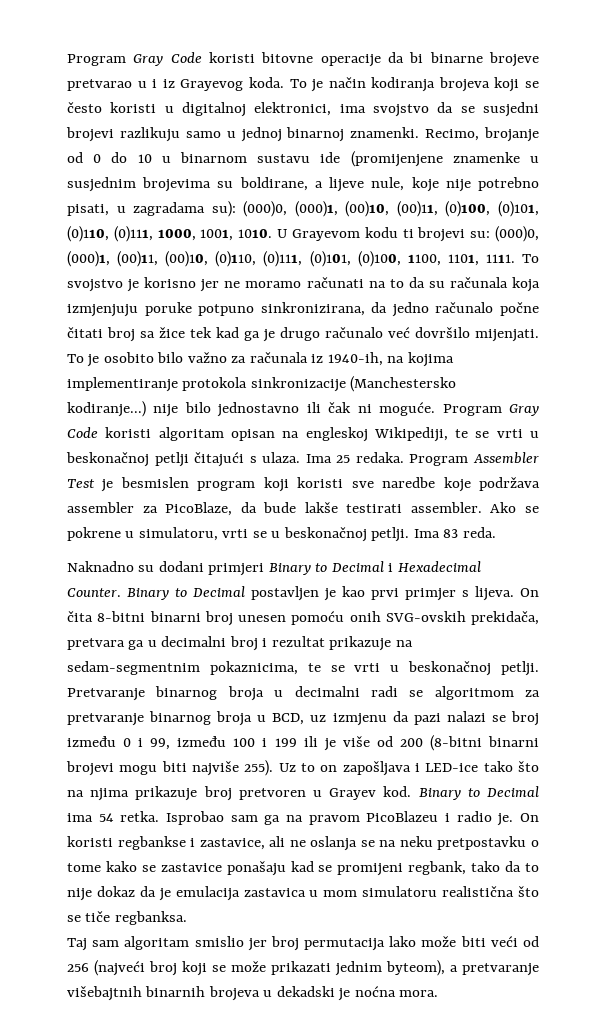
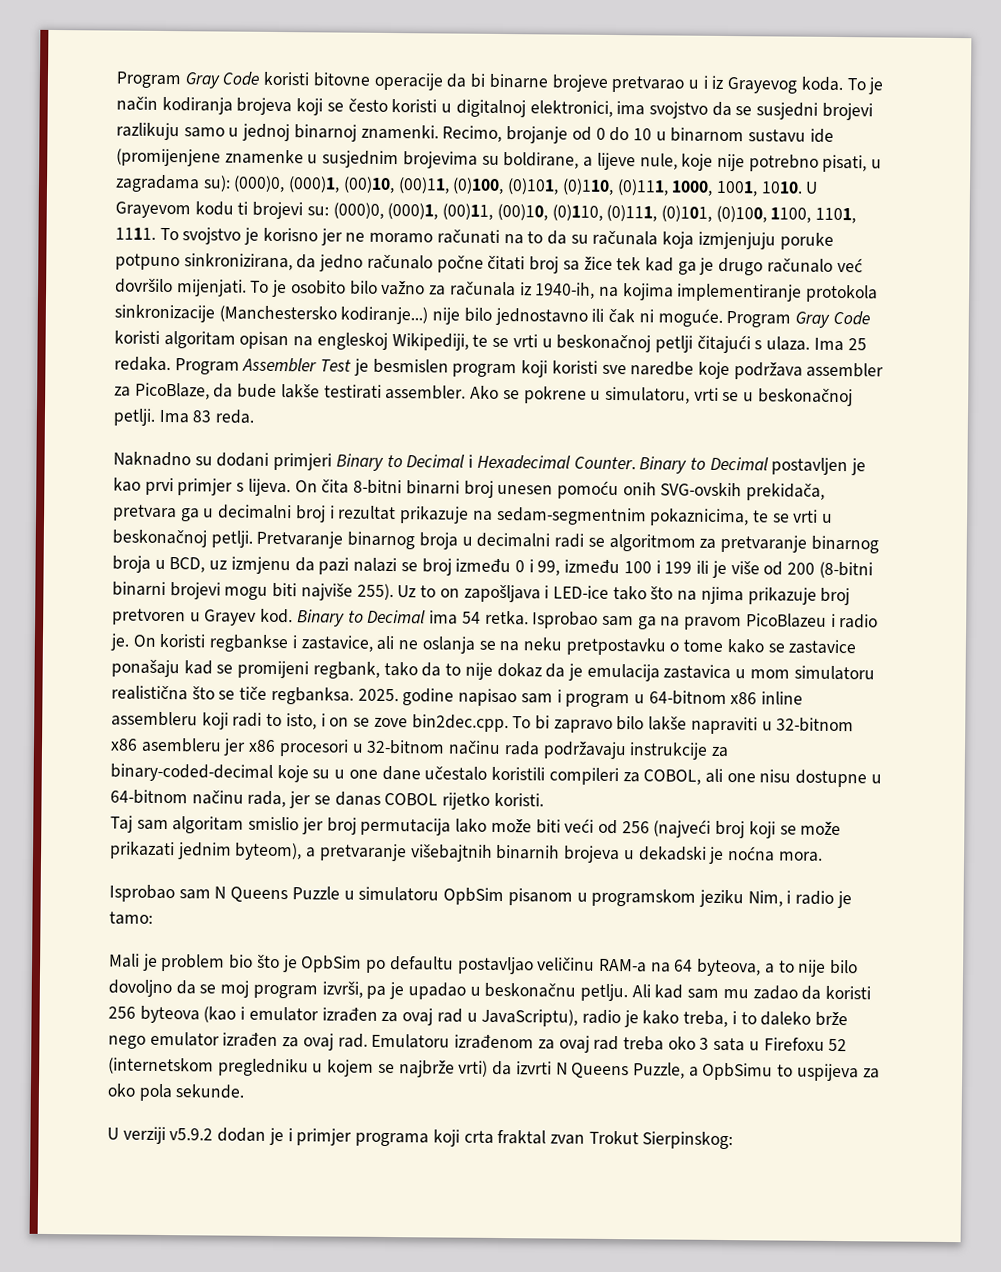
(187, 918) none -> [357,688,804,708] [111,711,855,735] [110,737,729,760] [110,763,882,788] [110,789,544,810] 2025. godine napisao sam i program u 64-bitnom x86 inline assembleru koji radi to isto, i on se zove bin2dec.cpp. To bi zapravo bilo lakše napraviti u 32-bitnom x86 asembleru jer x86 procesori u 32-bitnom načinu rada podržavaju instrukcije za binary-coded-decimal koje su u one dane učestalo koristili compileri za COBOL, ali one nisu dostupne u 64-bitnom načinu rada, jer se danas COBOL rijetko koristi.
(439, 993) none -> [109,884,852,909] [109,911,153,925] [109,953,859,977] [108,979,872,1002] [108,1005,849,1028] [108,1031,848,1053] [108,1057,880,1082] [107,1083,245,1102] [107,1126,734,1150] // Isprobao sam N Queens Puzzle u simulatoru OpbSim pisanom u programskom jeziku Nim, i radio je tamo: // Mali je problem bio što je OpbSim po defaultu postavljao veličinu RAM-a na 64 byteova, a to nije bilo dovoljno da se moj program izvrši, pa je upadao u beskonačnu petlju. Ali kad sam mu zadao da koristi 256 byteova (kao i emulator izrađen za ovaj rad u JavaScriptu), radio je kako treba, i to daleko brže nego emulator izrađen za ovaj rad. Emulatoru izrađenom za ovaj rad treba oko 3 sata u Firefoxu 52 (internetskom pregledniku u kojem se najbrže vrti) da izvrti N Queens Puzzle, a OpbSimu to uspijeva za oko pola sekunde. // U verziji v5.9.2 dodan je i primjer programa koji crta fraktal zvan Trokut Sierpinskog:

